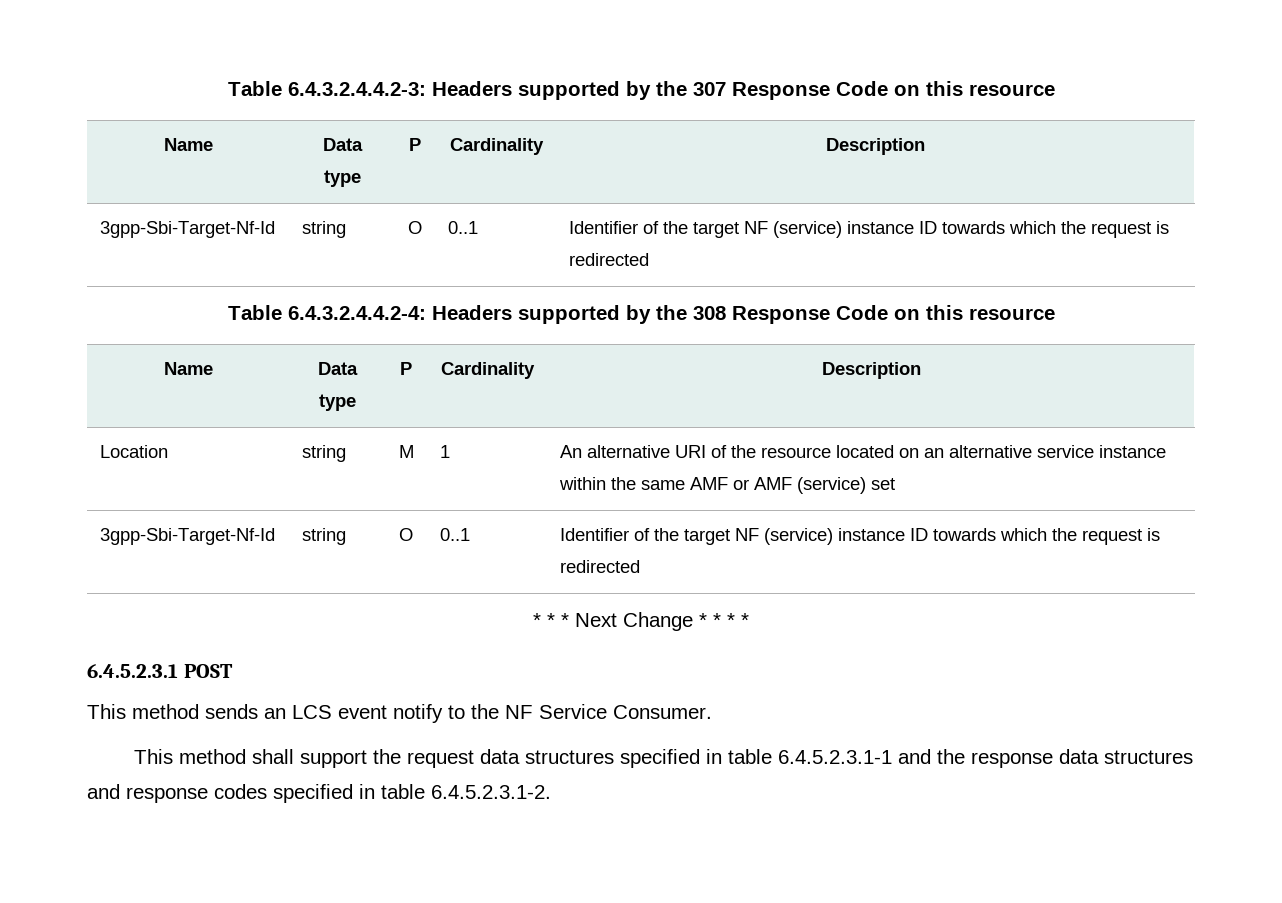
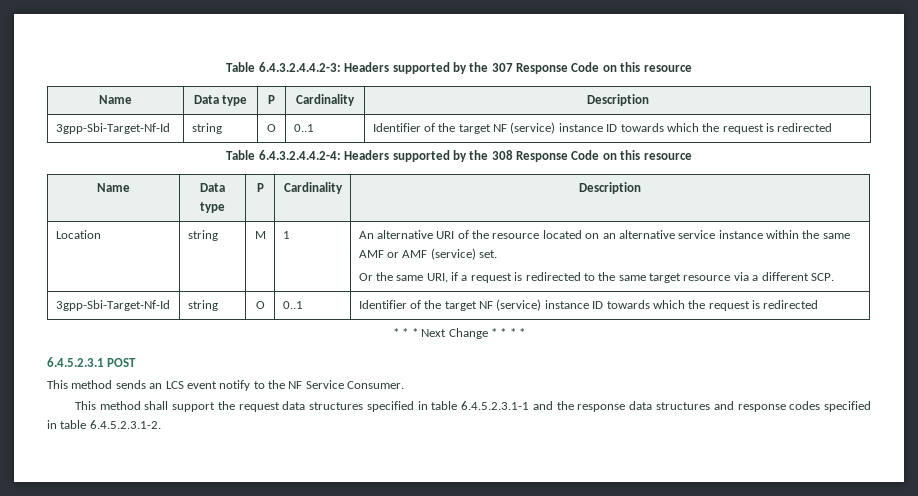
[871,478,896,490] set -> [479,250,498,258] [358,272,834,283] set. // Or the same URI, if a request is redirected to the same target resource via a different SCP.

